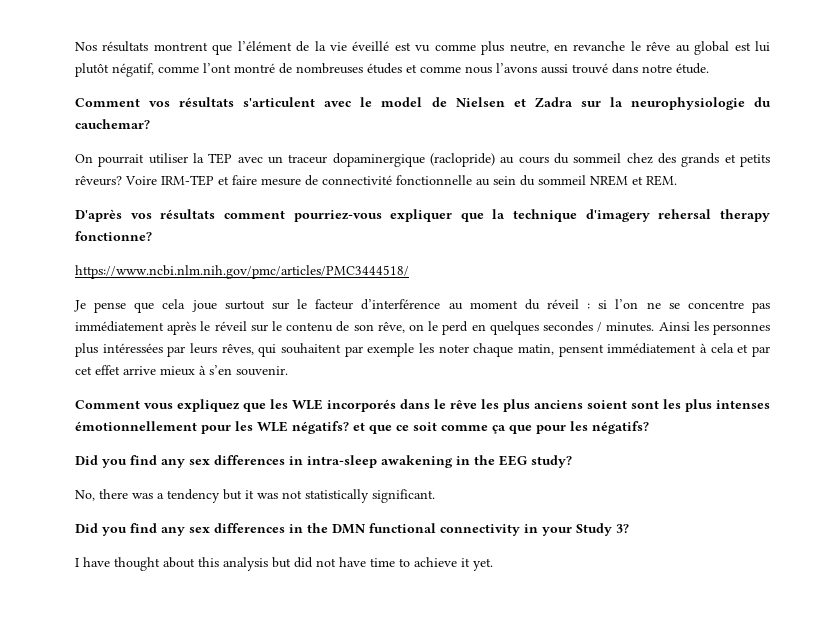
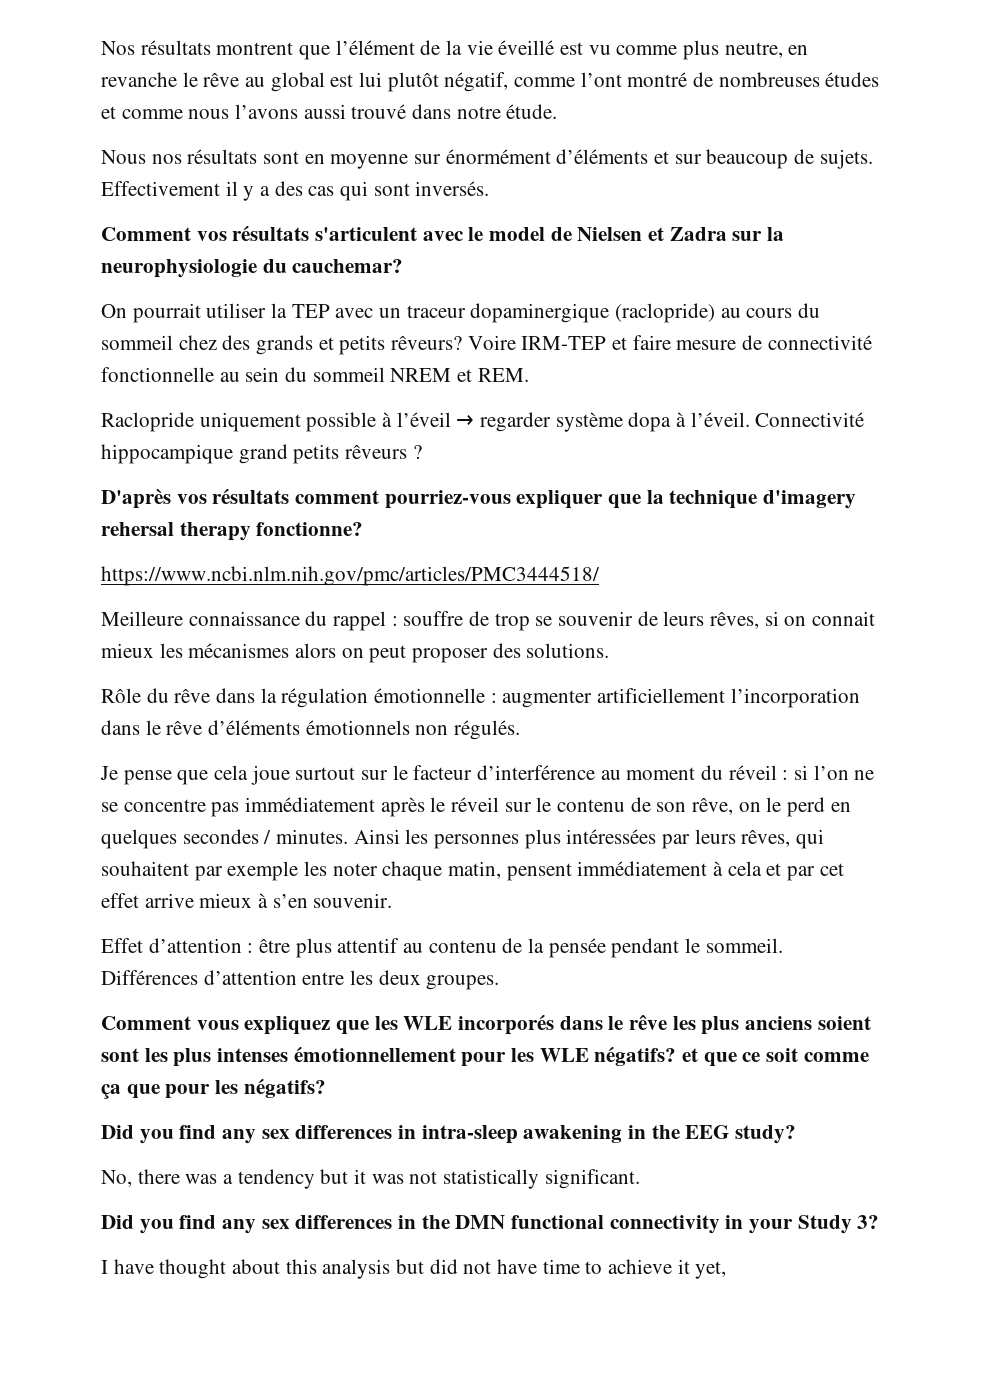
(709, 68) none -> [101,149,873,169] [101,181,490,201] // Nous nos résultats sont en moyenne sur énormément d’éléments et sur beaucoup de sujets. Effectivement il y a des cas qui sont inversés.
(677, 180) none -> [101,412,865,432] [101,444,422,464] // Raclopride uniquement possible à l’éveil → regarder système dopa à l’éveil. Connectivité hippocampique grand petits rêveurs ?
(409, 272) none -> [101,611,876,631] [101,643,610,663] [101,688,860,708] [101,720,521,740] // Meilleure connaissance du rappel : souffre de trop se souvenir de leurs rêves, si on connait mieux les mécanismes alors on peut proposer des solutions. // Rôle du rêve dans la régulation émotionnelle : augmenter artificiellement l’incorporation dans le rêve d’éléments émotionnels non régulés.
(288, 371) none -> [101,938,783,958] [101,970,500,990] // Effet d’attention : être plus attentif au contenu de la pensée pendant le sommeil. Différences d’attention entre les deux groupes.
[473,558,493,571] yet. -> [695,1261,727,1279] yet,

